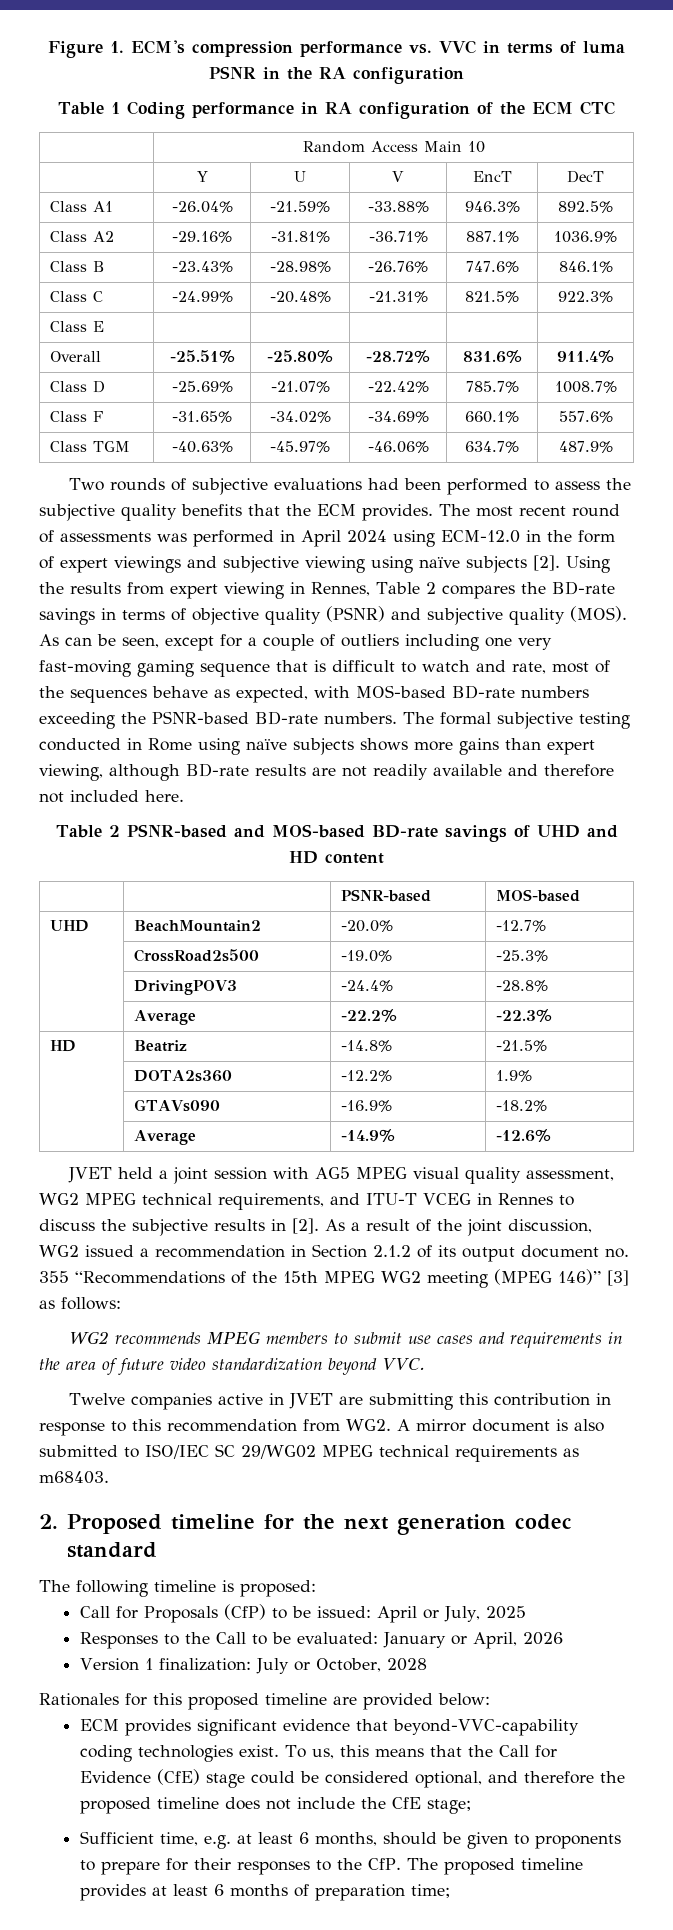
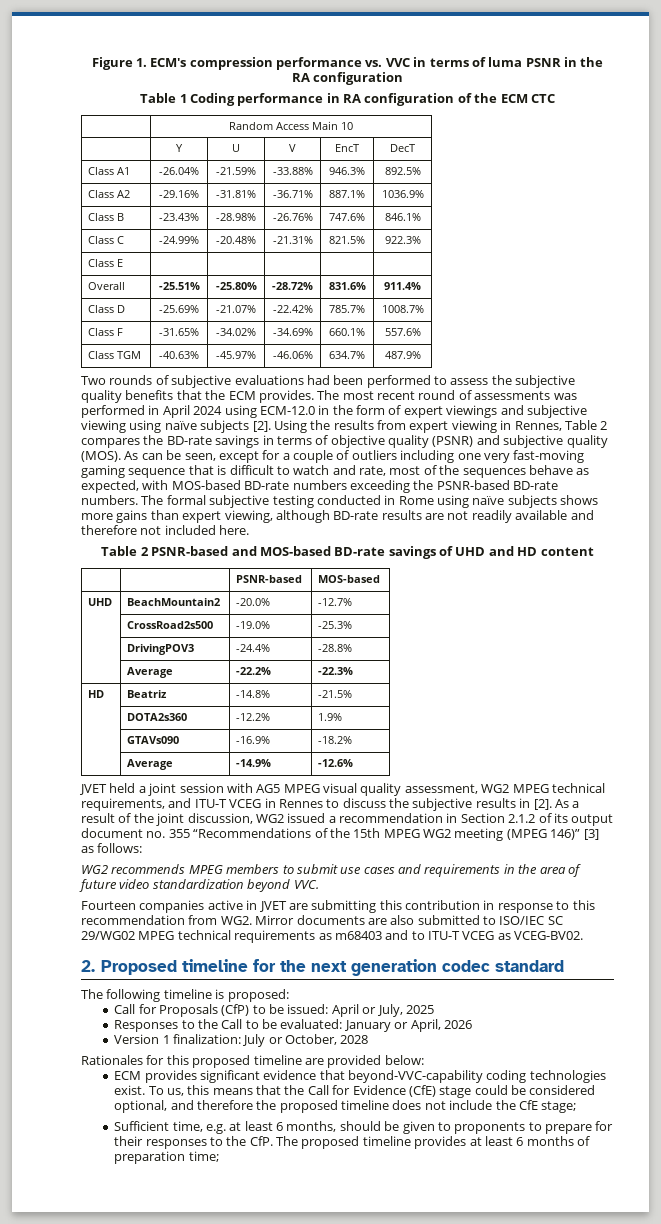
[68,1393,125,1405] Twelve -> [81,901,136,910] Fourteen
[397,1419,568,1432] A mirror document is -> [255,915,387,925] Mirror documents are
[39,1471,109,1484] m68403. -> [334,930,584,940] m68403 and to ITU-T VCEG as VCEG-BV02.

